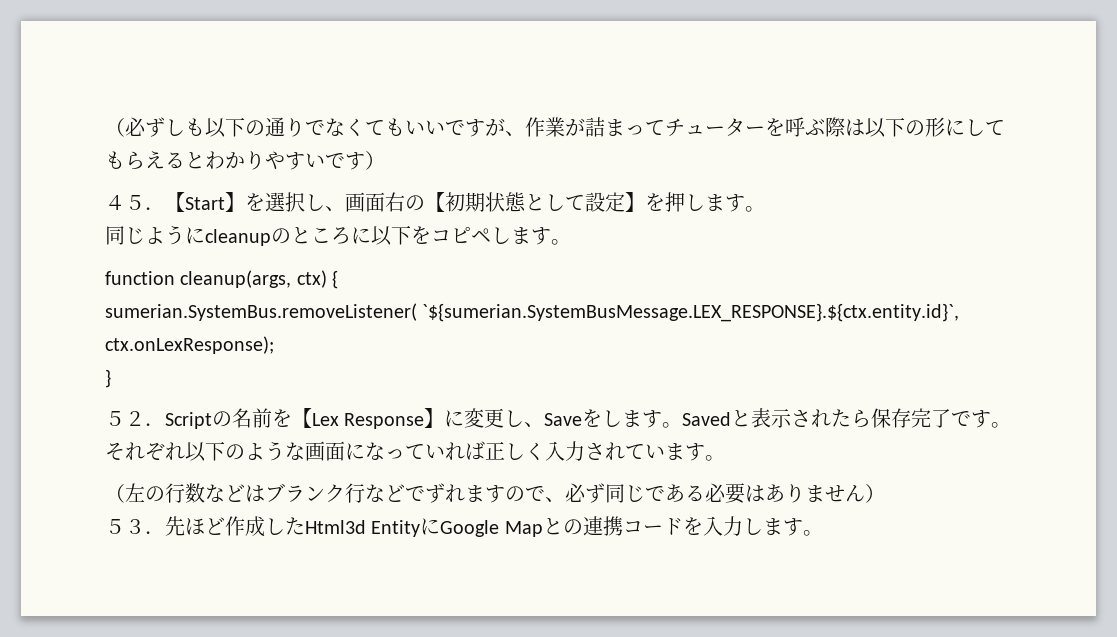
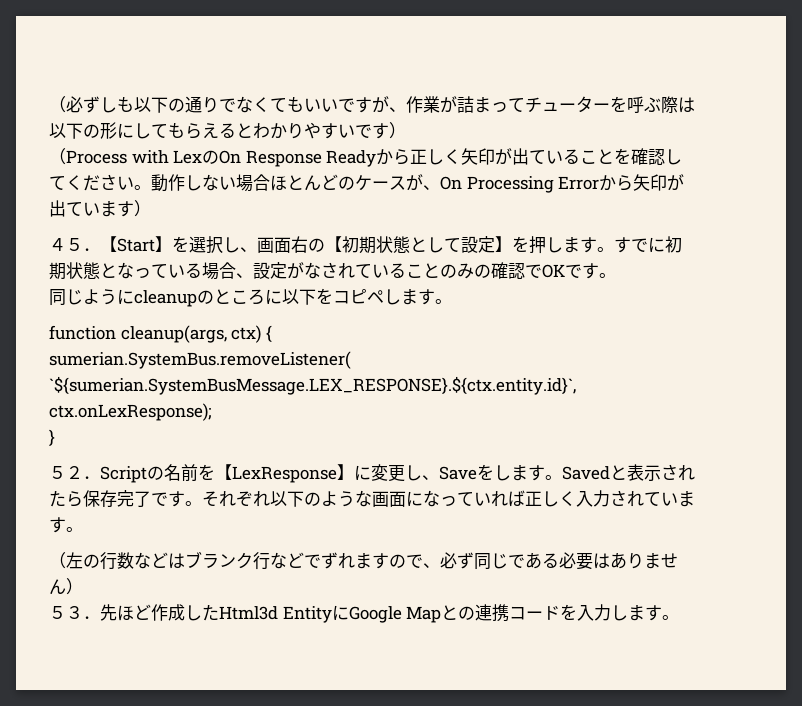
(385, 160) none -> [49,148,683,167] [49,174,685,193] [49,200,151,217] // （Process with LexのOn Response Readyから正しく矢印が出ていることを確認してください。動作しない場合ほとんどのケースが、On Processing Errorから矢印が出ています）
(765, 209) none -> [614,236,682,253] [49,262,616,280] すでに初期状態となっている場合、設定がなされていることのみの確認でOKです。
[312,413,425,429] Lex Response -> [232,466,337,483] LexResponse

